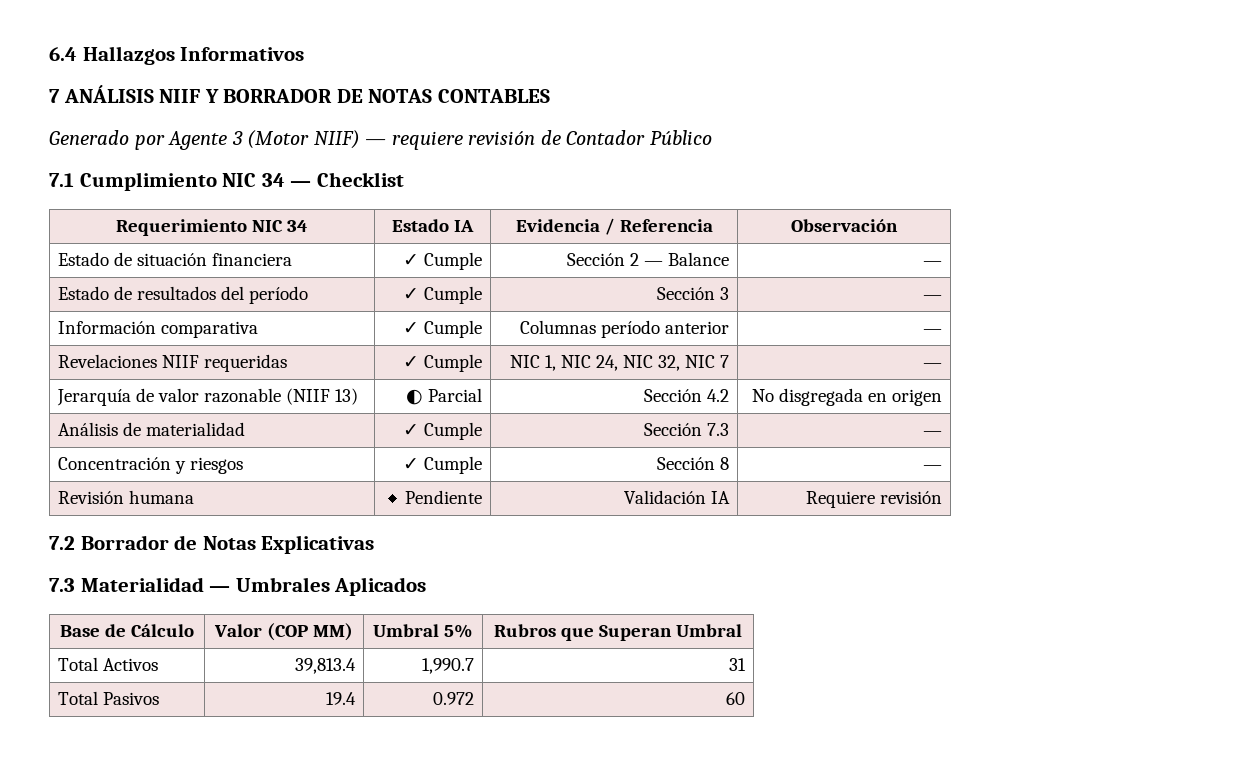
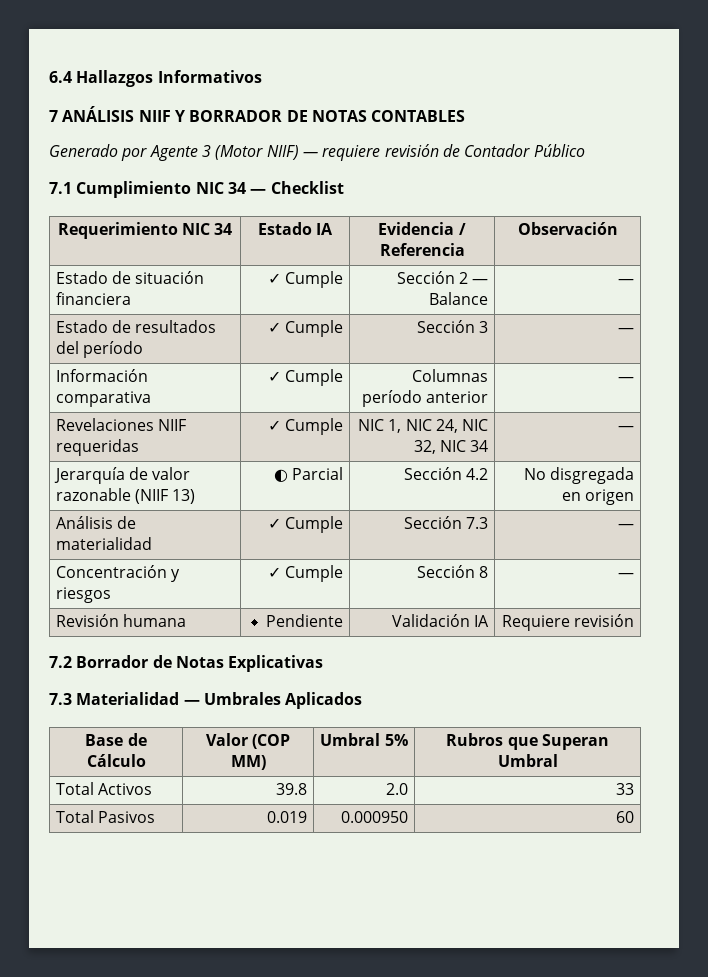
[720,355,730,368] 7 -> [470,440,489,452] 34
[295,658,357,674] [422,658,475,674] [729,658,747,671] 39,813.4 | 1,990.7 | 31 -> [276,783,308,795] [386,783,409,795] [616,783,635,795] 39.8 | 2.0 | 33
[326,692,357,705] [433,692,475,705] 19.4 | 0.972 -> [267,811,308,823] [341,811,409,823] 0.019 | 0.000950

